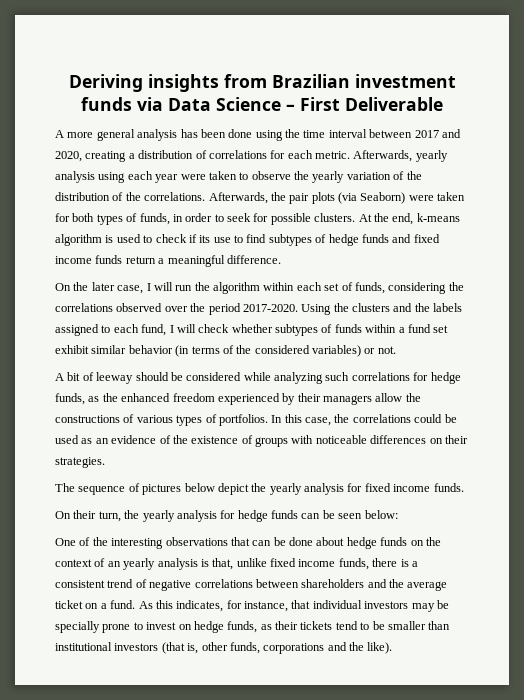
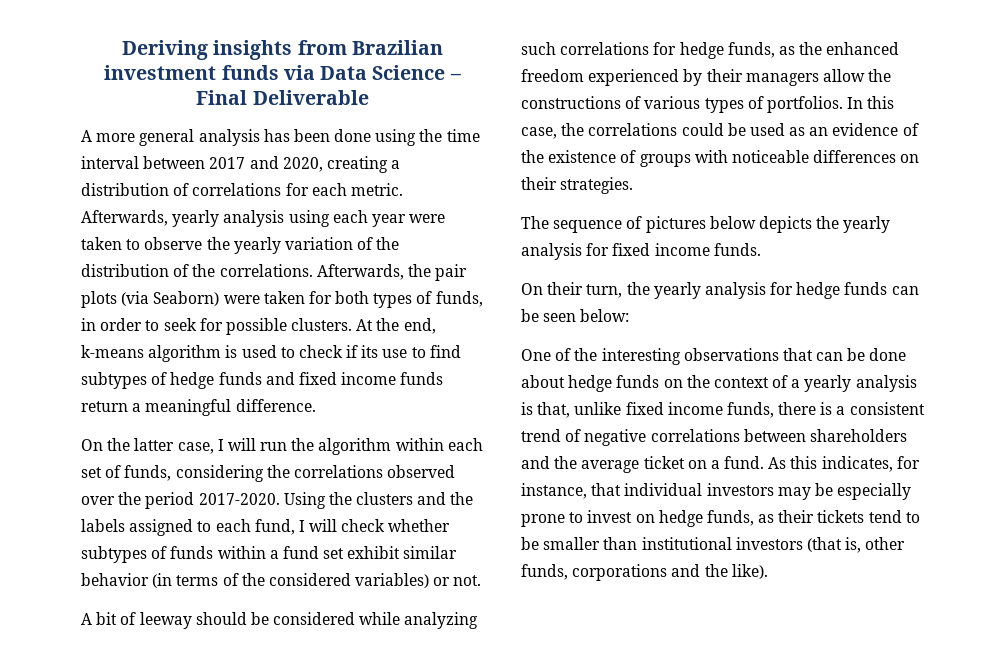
[300,97,340,111] First -> [196,90,248,105] Final
[91,282,115,291] later -> [134,438,175,451] latter
[217,483,249,495] depict -> [758,216,812,233] depicts
[107,561,121,567] an -> [791,379,801,388] a
[55,621,100,633] specially -> [837,483,912,500] especially

